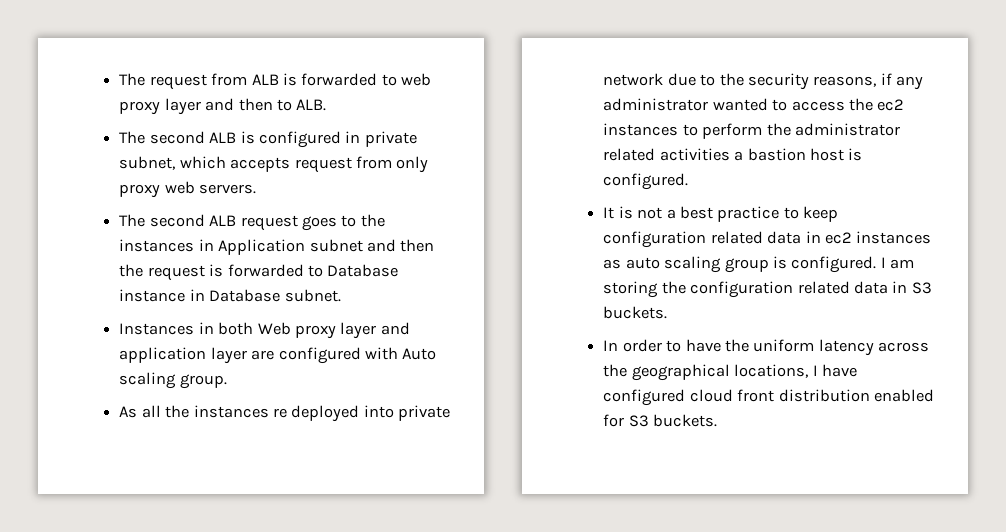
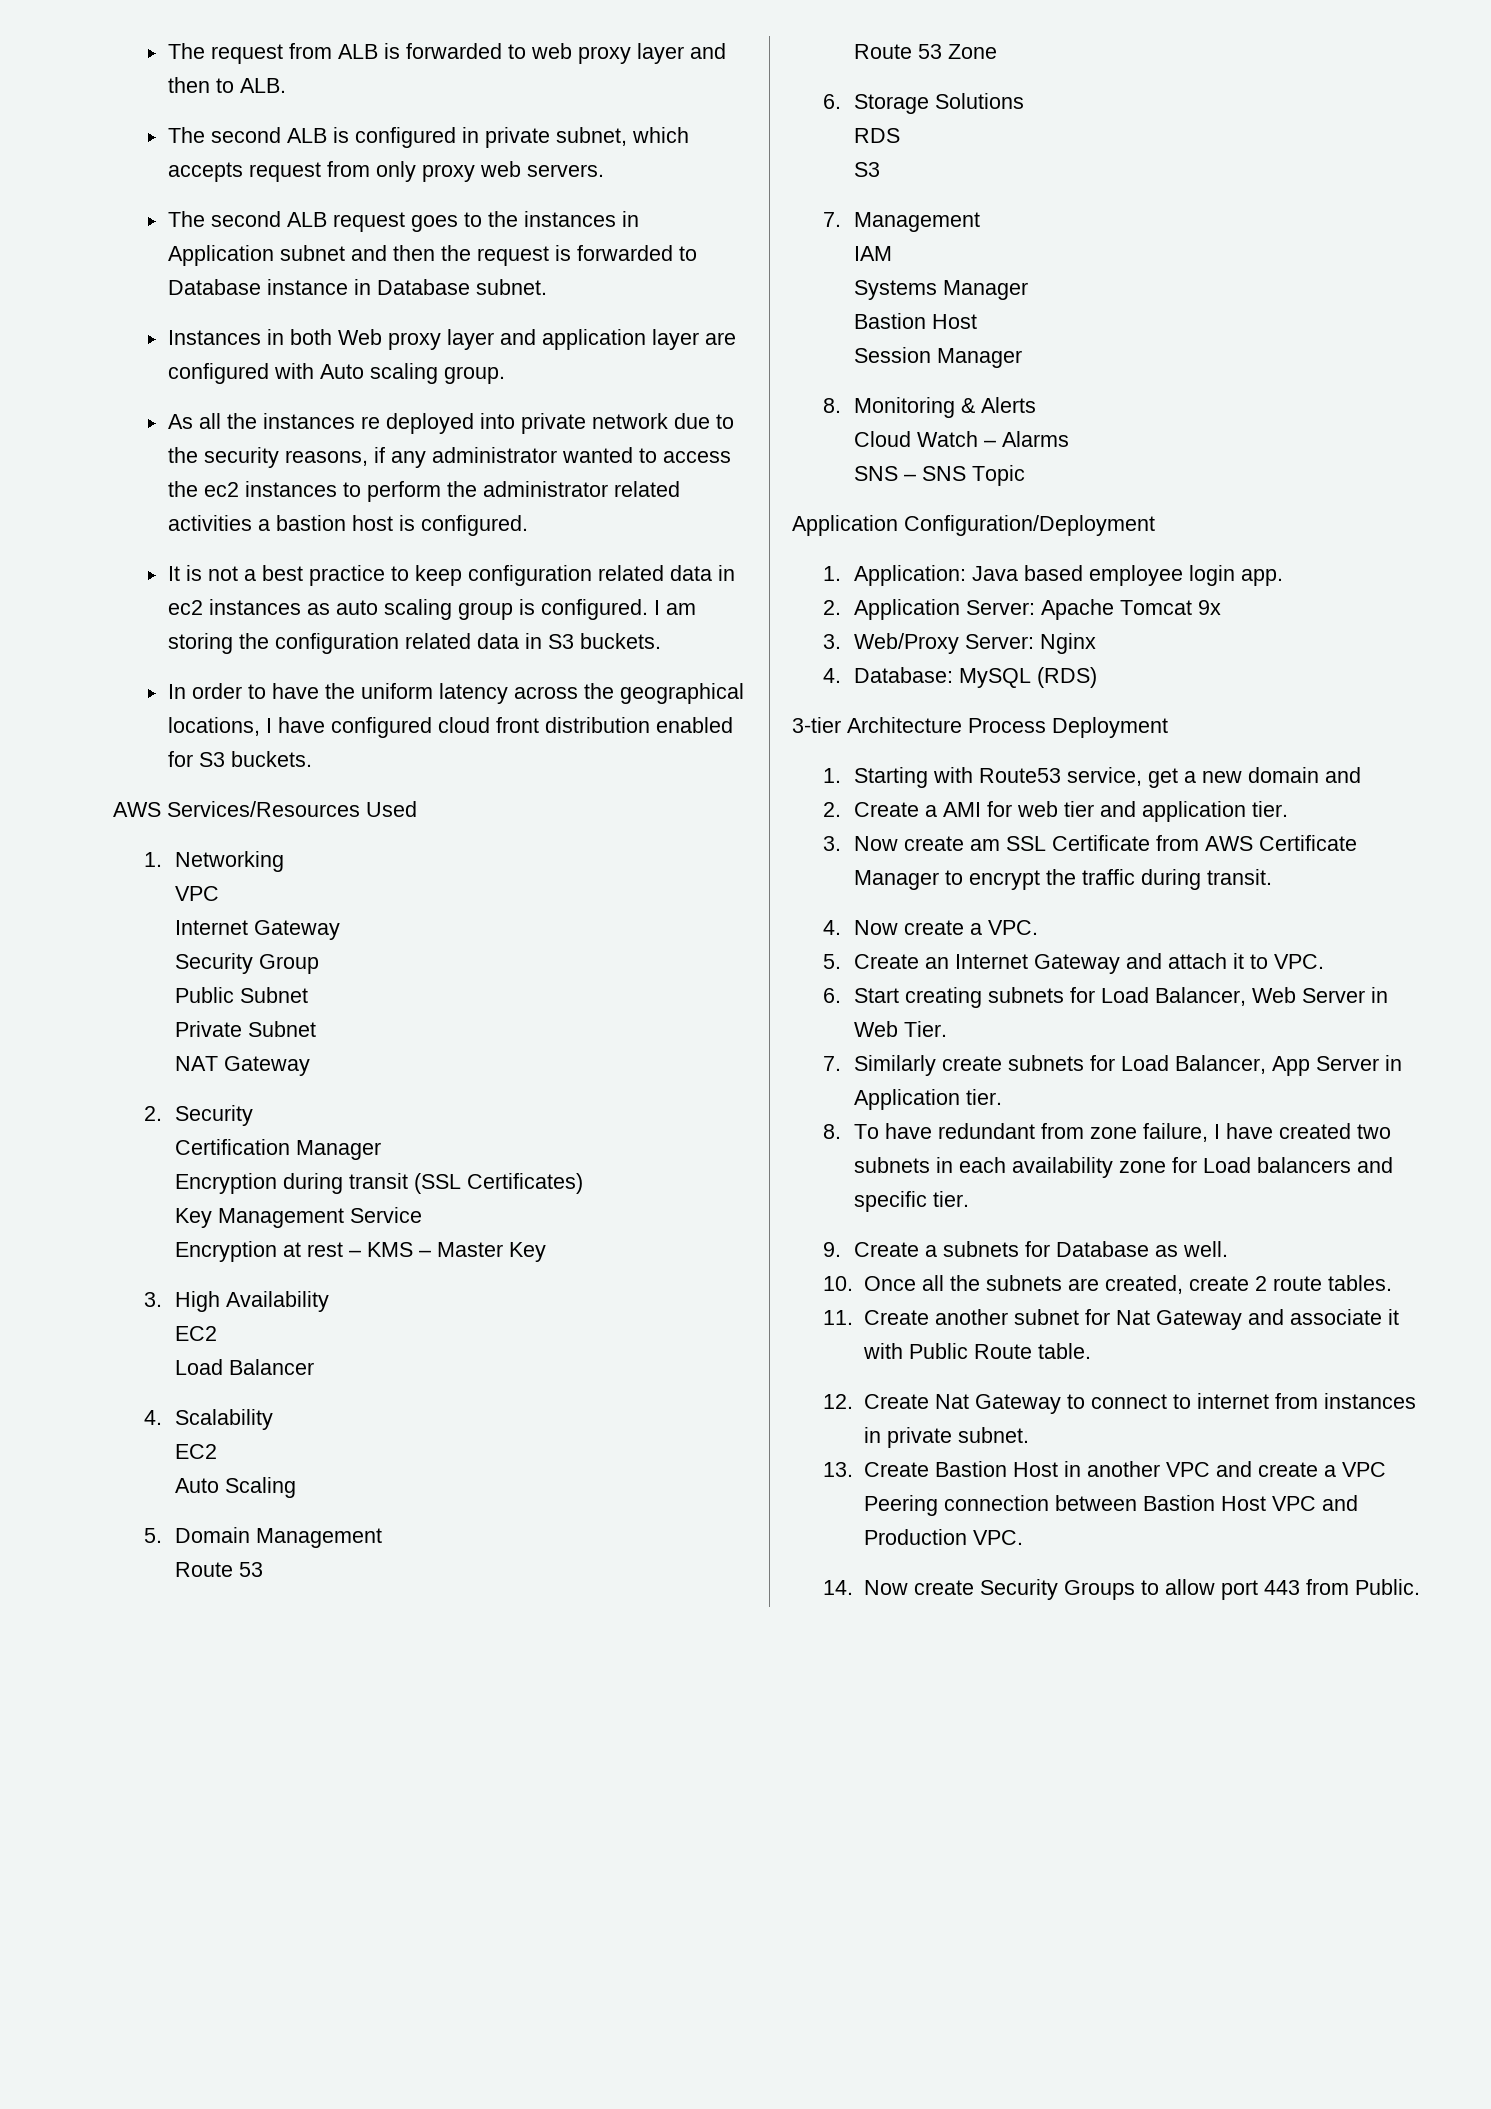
(718, 420) none -> [113,801,417,817] [143,851,284,872] [174,886,219,901] [174,920,340,940] [174,953,319,974] [174,987,308,1003] [174,1021,316,1037] [174,1056,310,1076] [143,1105,253,1126] [174,1139,381,1160] [174,1173,583,1194] [174,1207,422,1228] [174,1241,546,1262] [143,1291,329,1312] [174,1326,217,1341] [174,1359,314,1375] [143,1409,273,1430] [174,1444,217,1459] [174,1477,296,1498] [143,1527,382,1548] [174,1562,263,1577] [853,44,997,59] [822,93,1024,114] [853,128,900,143] [853,162,880,177] [822,212,980,232] [853,246,892,261] [853,280,1028,300] [853,313,977,329] [853,347,1022,368] [822,397,1036,418] [853,431,1069,447] [853,465,1025,486] [792,515,1155,536] [822,565,1283,586] [822,599,1221,620] [822,633,1096,654] [822,667,1097,688] [792,717,1168,738] [822,767,1361,788] [822,801,1288,822] [822,835,1357,851] [853,869,1272,890] [822,920,1038,935] [822,953,1324,974] [822,987,1388,1008] [853,1021,947,1037] [822,1055,1402,1076] [853,1089,1002,1110] [822,1123,1391,1142] [853,1157,1393,1178] [853,1191,969,1212] [822,1241,1228,1257] [822,1275,1392,1294] [822,1309,1399,1330] [862,1343,1091,1359] [822,1393,1416,1414] [863,1427,1029,1448] [822,1461,1386,1477] [863,1495,1358,1516] [863,1529,1023,1545] [822,1579,1420,1600] // AWS Services/Resources Used // 1. Networking // VPC // Internet Gateway // Security Group // Public Subnet // Private Subnet // NAT Gateway // 2. Security // Certification Manager // Encryption during transit (SSL Certificates) // Key Management Service // Encryption at rest – KMS – Master Key // 3. High Availability // EC2 // Load Balancer // 4. Scalability // EC2 // Auto Scaling // 5. Domain Management // Route 53 // Route 53 Zone // 6. Storage Solutions // RDS // S3 // 7. Management // IAM // Systems Manager // Bastion Host // Session Manager // 8. Monitoring & Alerts // Cloud Watch – Alarms // SNS – SNS Topic // Application Configuration/Deployment // 1. Application: Java based employee login app. // 2. Application Server: Apache Tomcat 9x // 3. Web/Proxy Server: Nginx // 4. Database: MySQL (RDS) // 3-tier Architecture Process Deployment // 1. Starting with Route53 service, get a new domain and // 2. Create a AMI for web tier and application tier. // 3. Now create am SSL Certificate from AWS Certificate Manager to encrypt the traffic during transit. // 4. Now create a VPC. // 5. Create an Internet Gateway and attach it to VPC. // 6. Start creating subnets for Load Balancer, Web Server in Web Tier. // 7. Similarly create subnets for Load Balancer, App Server in Application tier. // 8. To have redundant from zone failure, I have created two subnets in each availability zone for Load balancers and specific tier. // 9. Create a subnets for Database as well. // 10. Once all the subnets are created, create 2 route tables. // 11. Create another subnet for Nat Gateway and associate it with Public Route table. // 12. Create Nat Gateway to connect to internet from instances in private subnet. // 13. Create Bastion Host in another VPC and create a VPC Peering connection between Bastion Host VPC and Production VPC. // 14. Now create Security Groups to allow port 443 from Public.

